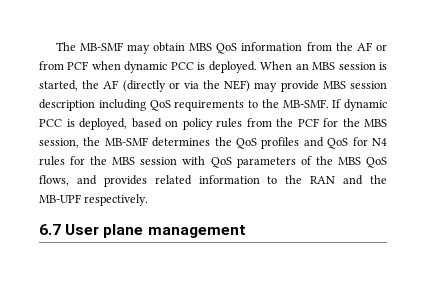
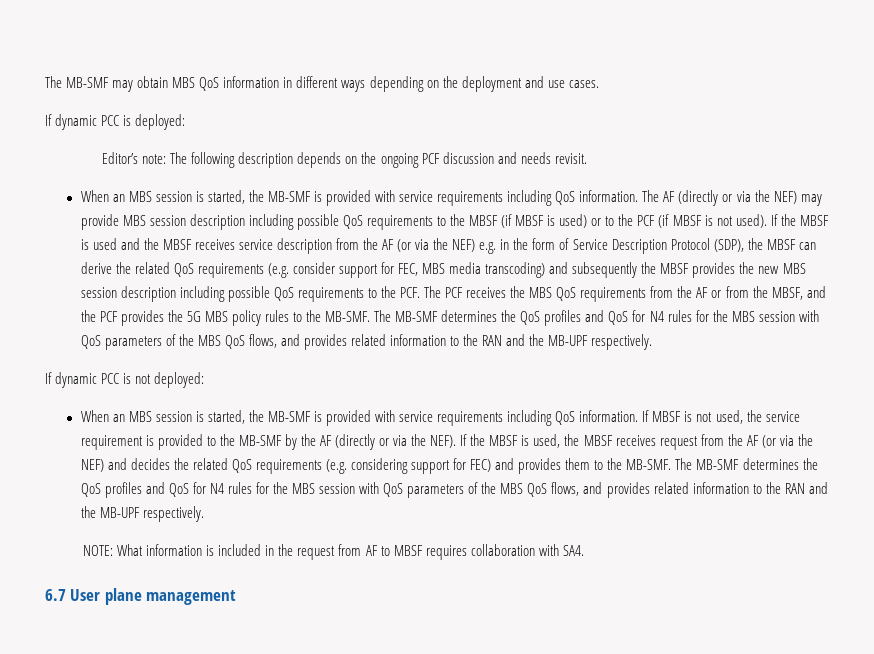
[306,42,387,51] [39,61,387,73] [39,80,100,91] from the AF or from PCF when dynamic PCC is deployed. When an MBS session is started, the -> [283,76,599,92] [45,114,186,130] [102,152,587,168] [80,190,660,206] in different ways depending on the deployment and use cases. // If dynamic PCC is deployed: // Editor’s note: The following description depends on the ongoing PCF discussion and needs revisit. // When an MBS session is started, the MB-SMF is provided with service requirements including QoS information. The
[149,99,387,111] [39,118,387,130] [39,137,101,148] QoS requirements to the MB-SMF. If dynamic PCC is deployed, based on policy rules from the PCF for the MBS session, the -> [296,214,829,230] [80,238,816,254] [80,262,806,278] [80,286,826,302] [80,310,392,326] possible QoS requirements to the MBSF (if MBSF is used) or to the PCF (if MBSF is not used). If the MBSF is used and the MBSF receives service description from the AF (or via the NEF) e.g. in the form of Service Description Protocol (SDP), the MBSF can derive the related QoS requirements (e.g. consider support for FEC, MBS media transcoding) and subsequently the MBSF provides the new MBS session description including possible QoS requirements to the PCF. The PCF receives the MBS QoS requirements from the AF or from the MBSF, and the PCF provides the 5G MBS policy rules to the MB-SMF. The
(149, 200) none -> [45,372,205,388] [80,410,800,426] [80,434,813,450] [80,458,818,474] [80,482,828,498] [80,506,204,522] [83,544,584,560] // If dynamic PCC is not deployed: // When an MBS session is started, the MB-SMF is provided with service requirements including QoS information. If MBSF is not used, the service requirement is provided to the MB-SMF by the AF (directly or via the NEF). If the MBSF is used, the MBSF receives request from the AF (or via the NEF) and decides the related QoS requirements (e.g. considering support for FEC) and provides them to the MB-SMF. The MB-SMF determines the QoS profiles and QoS for N4 rules for the MBS session with QoS parameters of the MBS QoS flows, and provides related information to the RAN and the MB-UPF respectively. // NOTE: What information is included in the request from AF to MBSF requires collaboration with SA4.

